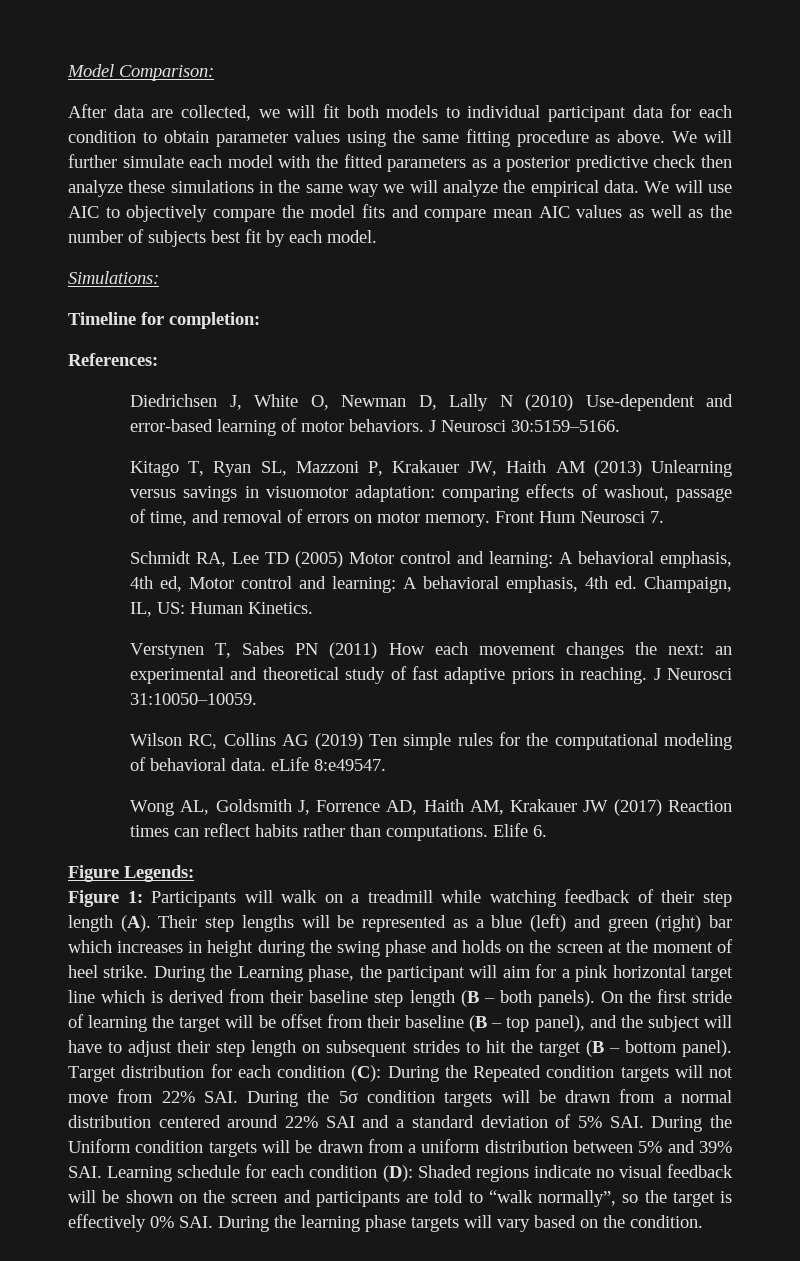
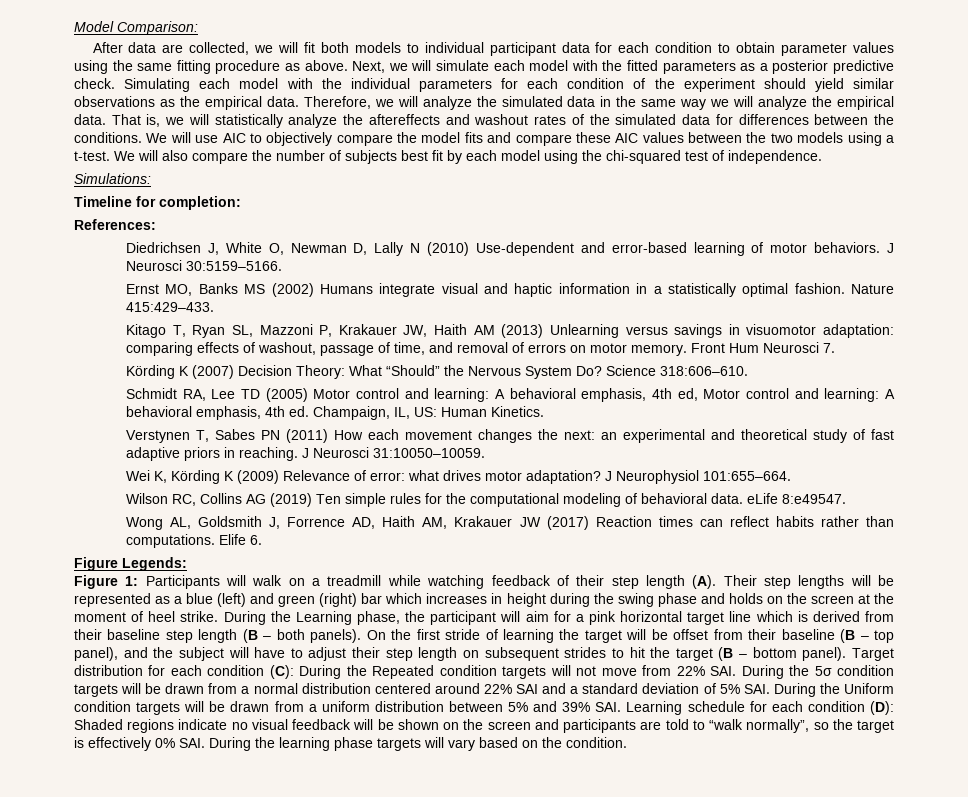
[672,130,732,143] [68,154,117,168] We will further -> [352,60,432,73] Next, we will
[653,155,733,168] [68,180,254,197] check then analyze these simulations -> [74,78,894,92] [74,96,596,110] check. Simulating each model with the individual parameters for each condition of the experiment should yield similar observations as the empirical data. Therefore, we will analyze the simulated data
(639, 186) none -> [111,114,894,128] [74,132,142,143] That is, we will statistically analyze the aftereffects and washout rates of the simulated data for differences between the conditions.
[493,209,532,218] mean -> [575,132,611,143] these
[629,205,704,218] as well as -> [688,132,895,146] [74,150,248,164] between the two models using a t-test. We will also compare
[327,230,377,243] model. -> [501,150,822,164] model using the chi-squared test of independence.
(621, 426) none -> [126,283,895,297] [126,302,215,312] // Ernst MO, Banks MS (2002) Humans integrate visual and haptic information in a statistically optimal fashion. Nature 415:429–433.
(665, 517) none -> [126,365,749,379] // Körding K (2007) Decision Theory: What “Should” the Nervous System Do? Science 318:606–610.
(258, 699) none -> [126,470,792,484] // Wei K, Körding K (2009) Relevance of error: what drives motor adaptation? J Neurophysiol 101:655–664.

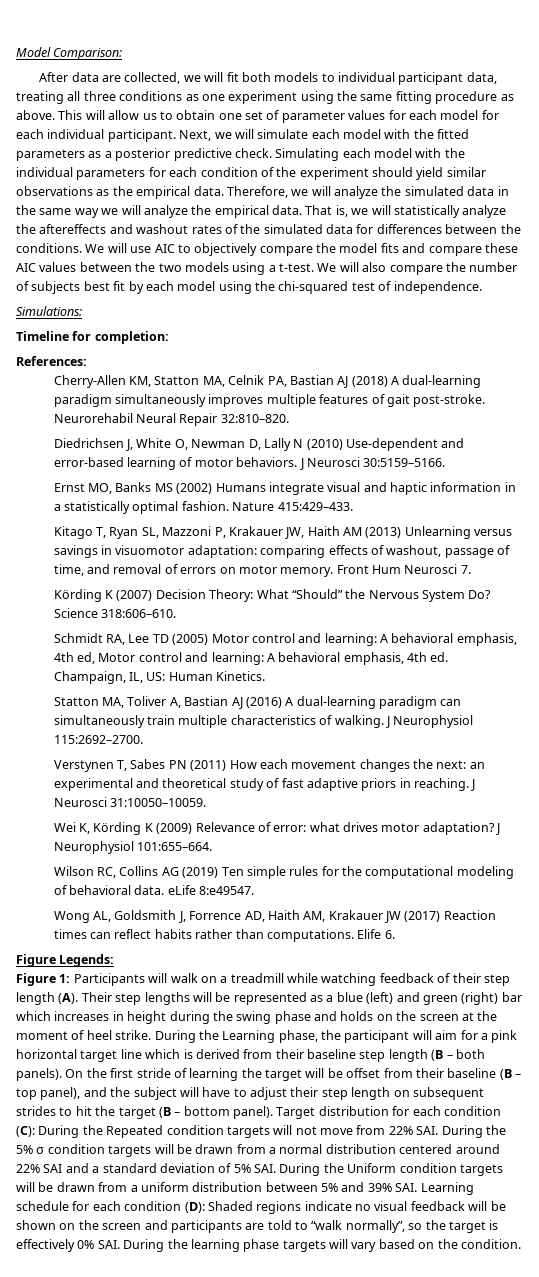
[561,42,894,56] data for each condition to obtain parameter values -> [466,72,497,84] [16,91,298,104] data, treating all three conditions as one experiment
(348, 65) none -> [58,110,499,123] [16,129,176,142] This will allow us to obtain one set of parameter values for each model for each individual participant.
(156, 224) none -> [53,375,482,388] [53,394,486,407] [53,413,289,426] // Cherry-Allen KM, Statton MA, Celnik PA, Bastian AJ (2018) A dual-learning paradigm simultaneously improves multiple features of gait post-stroke. Neurorehabil Neural Repair 32:810–820.
(545, 411) none -> [53,696,462,709] [53,715,474,728] [53,735,143,744] // Statton MA, Toliver A, Bastian AJ (2016) A dual-learning paradigm can simultaneously train multiple characteristics of walking. J Neurophysiol 115:2692–2700.
[814,666,832,676] 5σ -> [16,1145,45,1154] 5% σ

